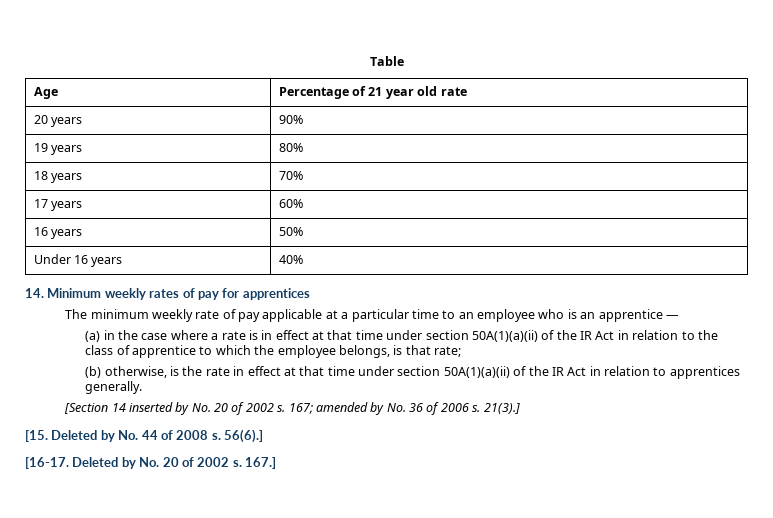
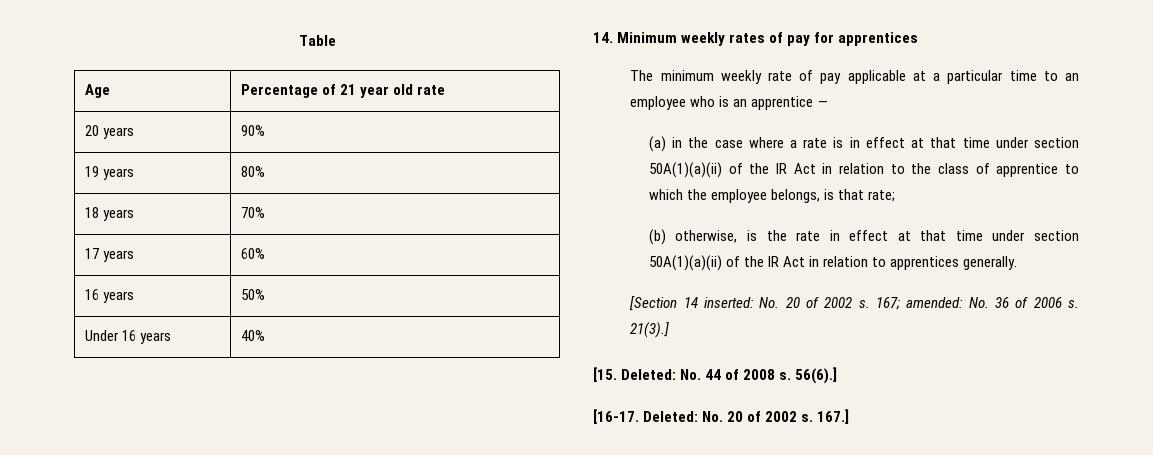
[128,402,190,415] inserted by -> [703,297,754,308] inserted:
[315,402,385,415] amended by -> [906,297,964,308] amended:
[51,430,115,442] Deleted by -> [621,369,677,380] Deleted:
[72,457,136,469] Deleted by -> [643,411,699,422] Deleted:

